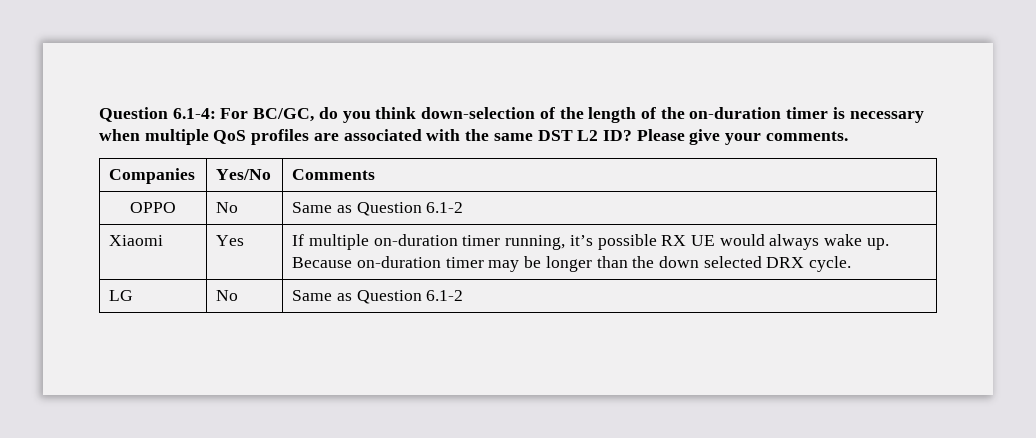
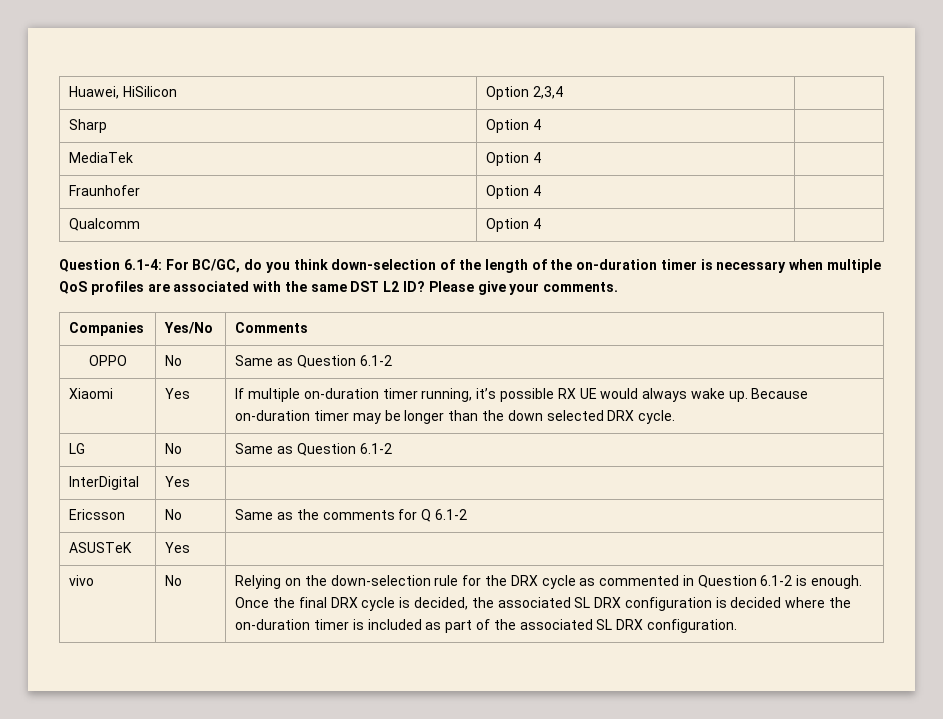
(99, 114) none -> [69,86,178,99] [486,86,564,100] [69,119,108,133] [486,119,542,133] [69,152,134,163] [486,152,542,166] [69,185,141,196] [486,185,542,199] [69,218,141,231] [486,218,542,232] Huawei, HiSilicon | Option 2,3,4 | // Sharp | Option 4 | // MediaTek | Option 4 | // Fraunhofer | Option 4 | // Qualcomm | Option 4 | //
(464, 295) none -> [69,476,140,490] [165,476,191,487] [69,509,126,520] [165,509,183,520] [235,509,468,522] [69,542,133,553] [165,542,191,553] [69,575,95,586] [165,575,183,586] [235,575,863,589] [235,597,852,611] [235,619,737,633] // InterDigital | Yes | // Ericsson | No | Same as the comments for Q 6.1-2 // ASUSTeK | Yes | // vivo | No | Relying on the down-selection rule for the DRX cycle as commented in Question 6.1-2 is enough. Once the final DRX cycle is decided, the associated SL DRX configuration is decided where the on-duration timer is included as part of the associated SL DRX configuration.

